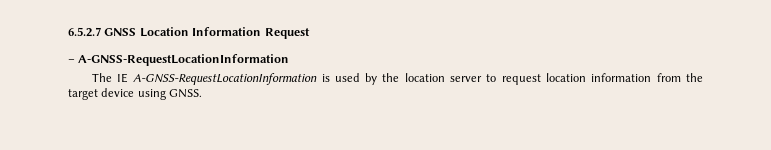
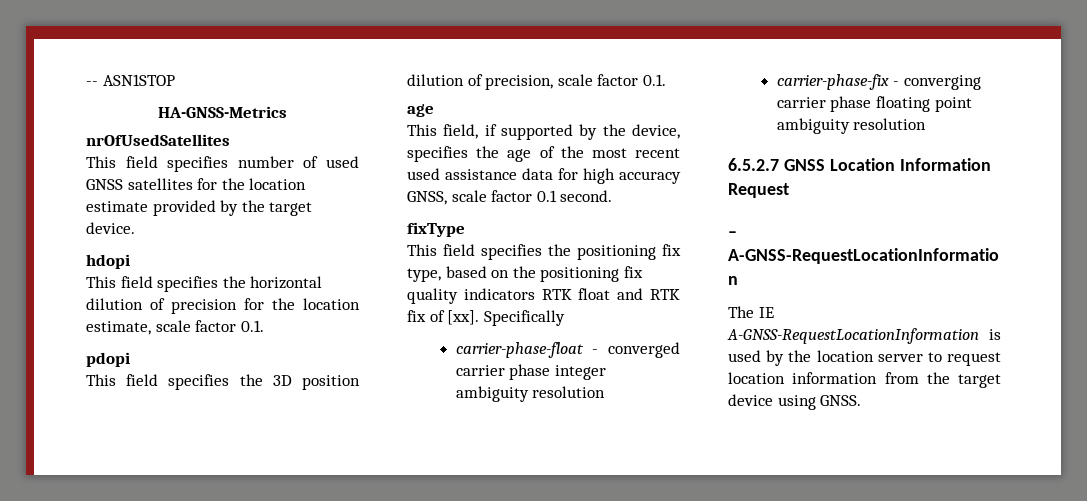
(68, 32) none -> [86,74,175,86] [158,106,287,118] [86,134,230,146] [86,156,359,172] [86,178,307,190] [86,200,313,216] [86,222,135,234] [86,254,130,269] [86,276,323,292] [86,298,360,314] [86,320,264,335] [86,352,130,367] [86,374,360,390] [407,74,666,90] [407,104,434,117] [407,124,680,140] [407,146,680,162] [407,168,681,184] [407,190,613,205] [407,222,465,237] [407,244,681,260] [407,266,643,282] [407,288,680,304] [407,310,565,326] [455,342,680,358] [455,364,607,380] [455,386,606,402] [776,74,982,90] [776,96,972,112] [776,118,927,134] -- ASN1STOP // HA-GNSS-Metrics // nrOfUsedSatellites // This field specifies number of used GNSS satellites for the location estimate provided by the target device. // hdopi // This field specifies the horizontal dilution of precision for the location estimate, scale factor 0.1. // pdopi // This field specifies the 3D position dilution of precision, scale factor 0.1. // age // This field, if supported by the device, specifies the age of the most recent used assistance data for high accuracy GNSS, scale factor 0.1 second. // fixType // This field specifies the positioning fix type, based on the positioning fix quality indicators RTK float and RTK fix of [xx]. Specifically // carrier-phase-float - converged carrier phase integer ambiguity resolution // carrier-phase-fix - converging carrier phase floating point ambiguity resolution //

